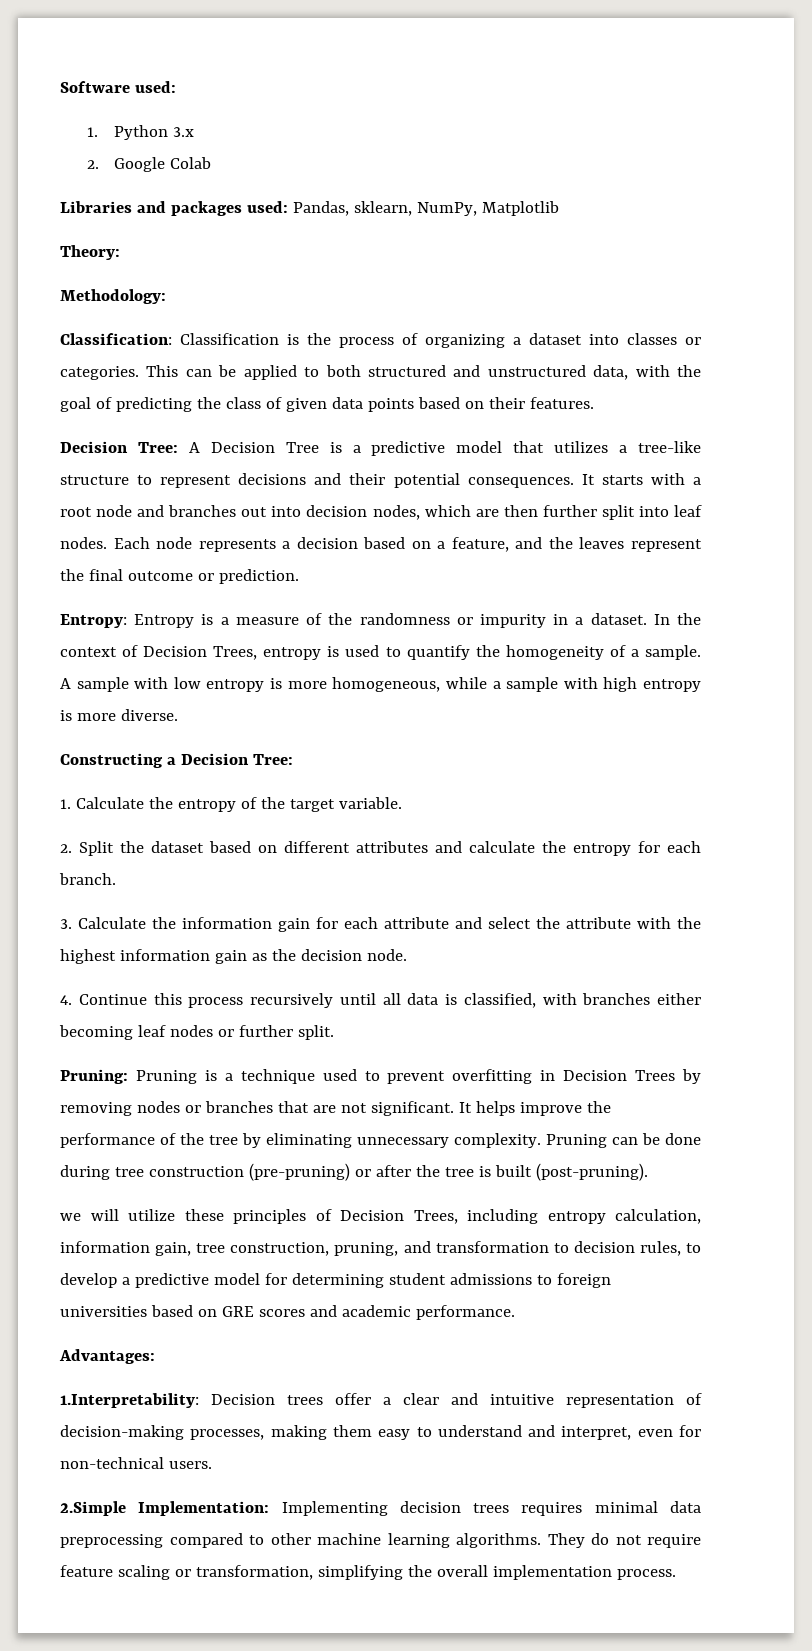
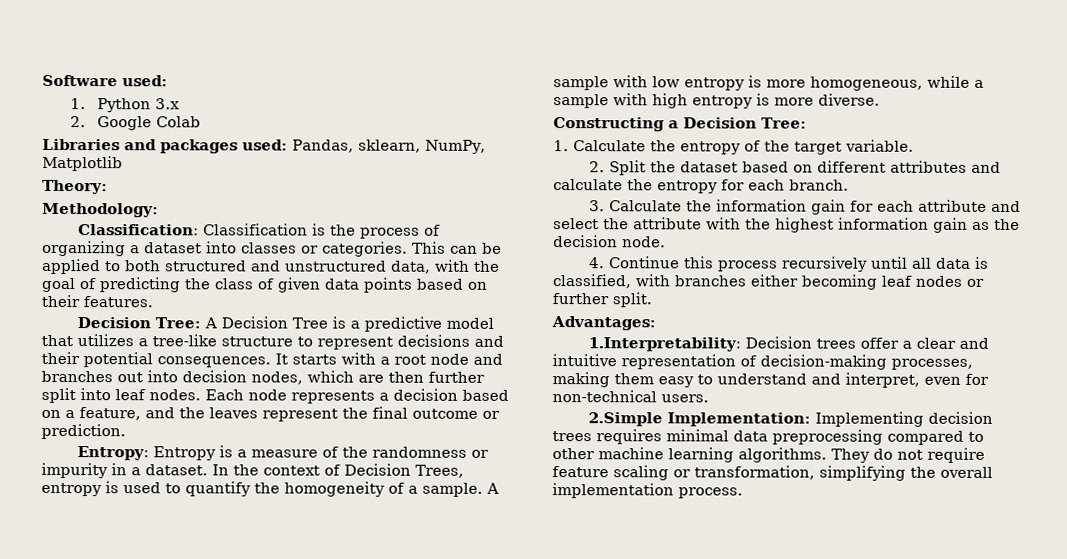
[60,1069,701,1084] [60,1101,611,1116] [60,1133,701,1148] [60,1163,648,1181] [60,1209,701,1224] [60,1241,702,1256] [60,1273,611,1288] [60,1305,515,1320] // Pruning: Pruning is a technique used to prevent overfitting in Decision Trees by removing nodes or branches that are not significant. It helps improve the performance of the tree by eliminating unnecessary complexity. Pruning can be done during tree construction (pre-pruning) or after the tree is built (post-pruning). // we will utilize these principles of Decision Trees, including entropy calculation, information gain, tree construction, pruning, and transformation to decision rules, to develop a predictive model for determining student admissions to foreign universities based on GRE scores and academic performance. -> (652, 300) none

